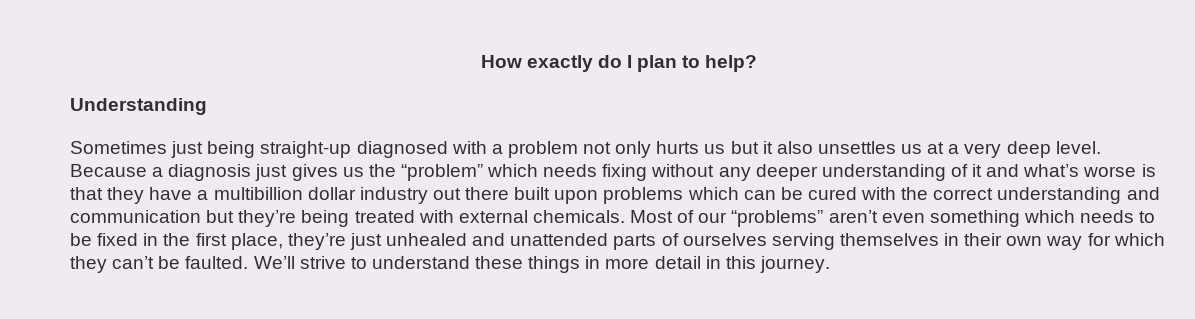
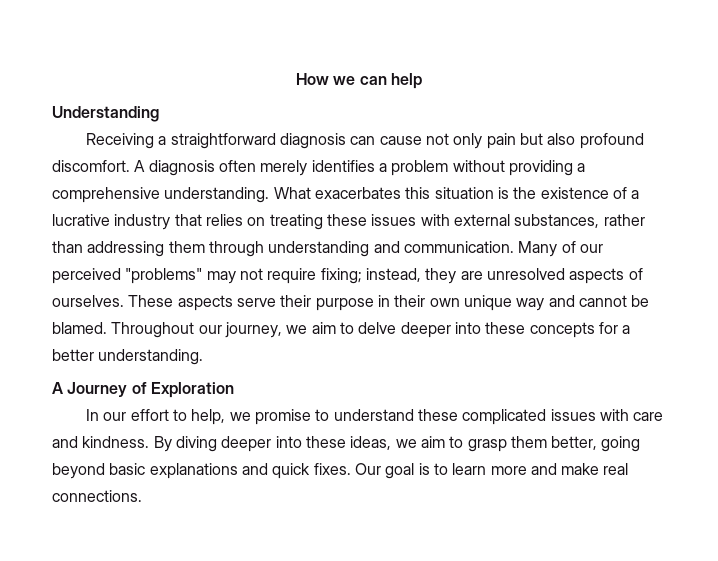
[526,55,758,72] [70,98,207,115] [70,141,1101,158] [70,164,1156,181] [70,187,1160,204] [70,210,1156,227] [70,233,1165,250] [70,256,830,273] exactly do I plan to help? // Understanding // Sometimes just being straight-up diagnosed with a problem not only hurts us but it also unsettles us at a very deep level. Because a diagnosis just gives us the “problem” which needs fixing without any deeper understanding of it and what’s worse is that they have a multibillion dollar industry out there built upon problems which can be cured with the correct understanding and communication but they’re being treated with external chemicals. Most of our “problems” aren’t even something which needs to be fixed in the first place, they’re just unhealed and unattended parts of ourselves serving themselves in their own way for which they can’t be faulted. We’ll strive to understand these things in more detail in this journey. -> [333,73,422,89] [52,106,159,122] [86,133,644,149] [52,160,586,176] [52,187,640,203] [52,214,645,230] [52,241,603,257] [52,268,643,284] [52,295,650,311] [52,322,631,338] [52,349,204,365] [52,382,234,398] [86,409,664,425] [52,436,641,452] [52,463,629,479] [52,490,142,502] we can help // Understanding // Receiving a straightforward diagnosis can cause not only pain but also profound discomfort. A diagnosis often merely identifies a problem without providing a comprehensive understanding. What exacerbates this situation is the existence of a lucrative industry that relies on treating these issues with external substances, rather than addressing them through understanding and communication. Many of our perceived "problems" may not require fixing; instead, they are unresolved aspects of ourselves. These aspects serve their purpose in their own unique way and cannot be blamed. Throughout our journey, we aim to delve deeper into these concepts for a better understanding. // A Journey of Exploration // In our effort to help, we promise to understand these complicated issues with care and kindness. By diving deeper into these ideas, we aim to grasp them better, going beyond basic explanations and quick fixes. Our goal is to learn more and make real connections.

